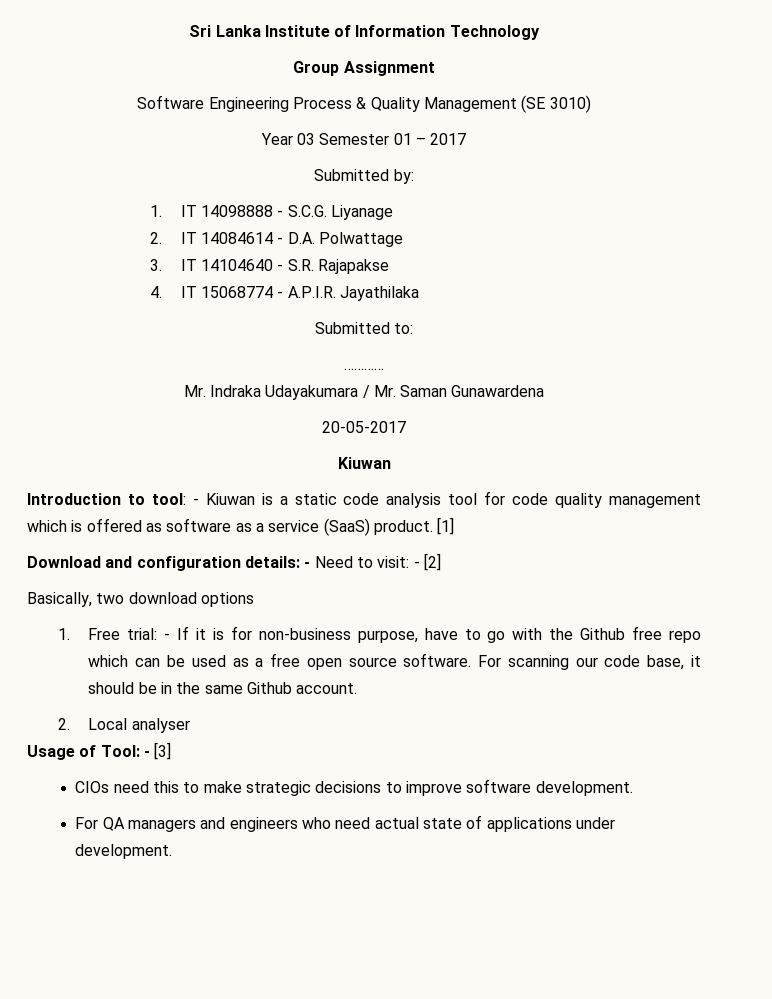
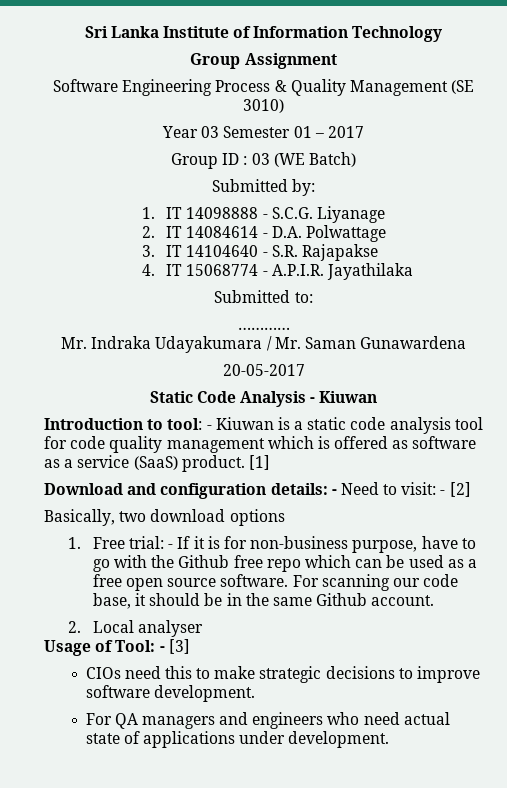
(467, 139) none -> [171,152,356,169] // Group ID : 03 (WE Batch)
(406, 427) none -> [149,391,316,407] Static Code Analysis -

